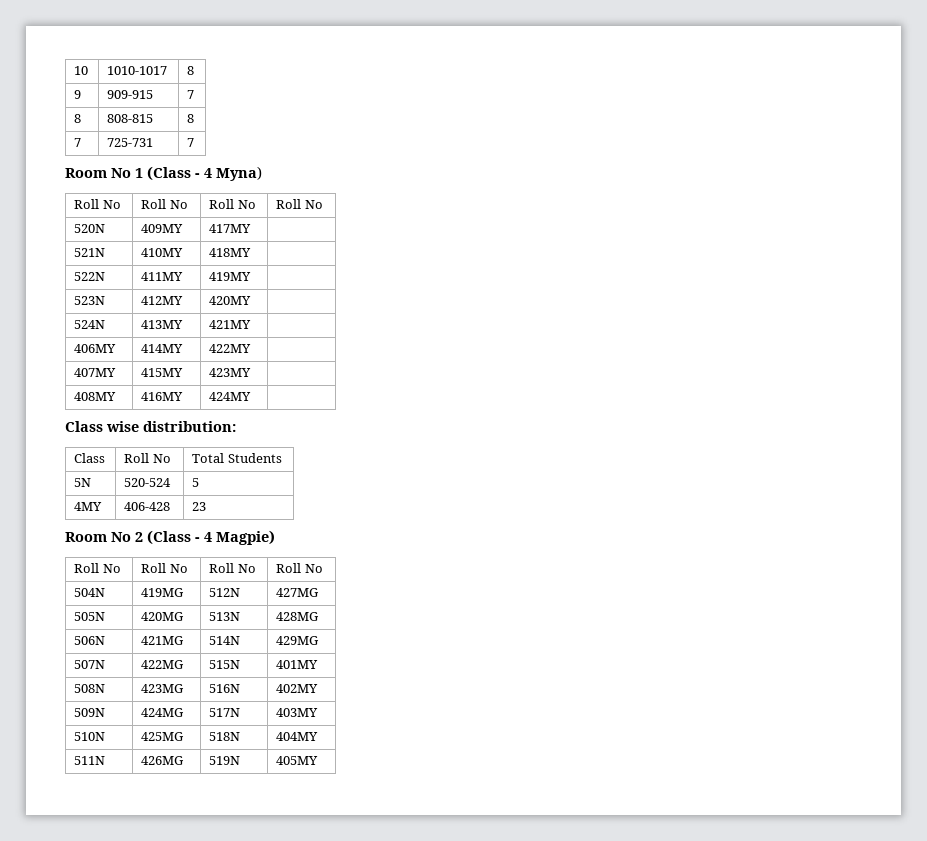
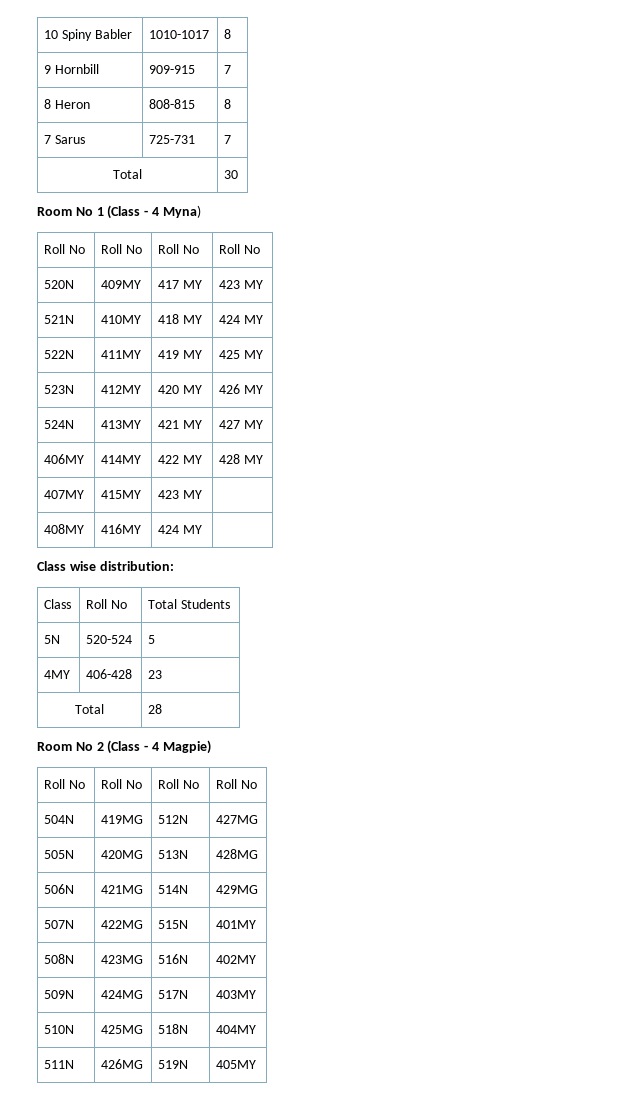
(89, 70) none -> [62,29,132,41] Spiny Babler
(82, 94) none -> [55,64,100,74] Hornbill
(82, 118) none -> [55,100,91,109] Heron
(82, 142) none -> [55,135,86,144] Sarus
(195, 142) none -> [113,169,142,179] [224,170,239,179] // Total | 30
[209,224,252,233] [74,248,106,257] [141,248,184,257] [209,248,252,257] [74,272,106,281] [141,272,184,281] [209,272,252,281] [74,296,106,305] [141,296,184,305] [209,296,252,305] [74,320,106,329] [141,320,184,329] [209,320,252,329] [74,344,117,353] [141,344,184,353] [209,344,252,353] 417MY | // 521N | 410MY | 418MY | // 522N | 411MY | 419MY | // 523N | 412MY | 420MY | // 524N | 413MY | 421MY | // 406MY | 414MY | 422MY | -> [158,280,203,289] [219,280,264,289] [44,315,75,324] [101,315,142,324] [158,314,203,324] [219,315,264,324] [44,350,75,359] [101,350,142,359] [158,350,203,359] [219,350,264,359] [44,385,75,394] [101,385,142,394] [158,385,203,394] [219,384,264,394] [44,420,75,429] [101,420,142,429] [158,420,203,429] [219,420,264,429] [44,454,85,464] [101,455,142,464] [158,455,203,464] [219,454,264,464] 417 MY | 423 MY // 521N | 410MY | 418 MY | 424 MY // 522N | 411MY | 419 MY | 425 MY // 523N | 412MY | 420 MY | 426 MY // 524N | 413MY | 421 MY | 427 MY // 406MY | 414MY | 422 MY | 428 MY
[209,368,252,377] 423MY -> [158,490,203,499] 423 MY
[209,392,252,401] 424MY -> [158,525,203,534] 424 MY
(207, 506) none -> [75,704,104,714] [148,704,163,714] // Total | 28

